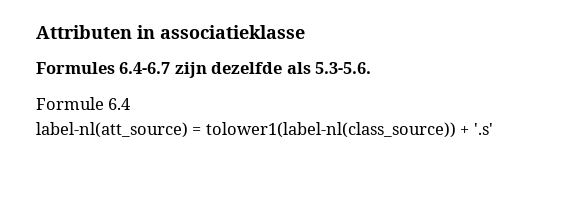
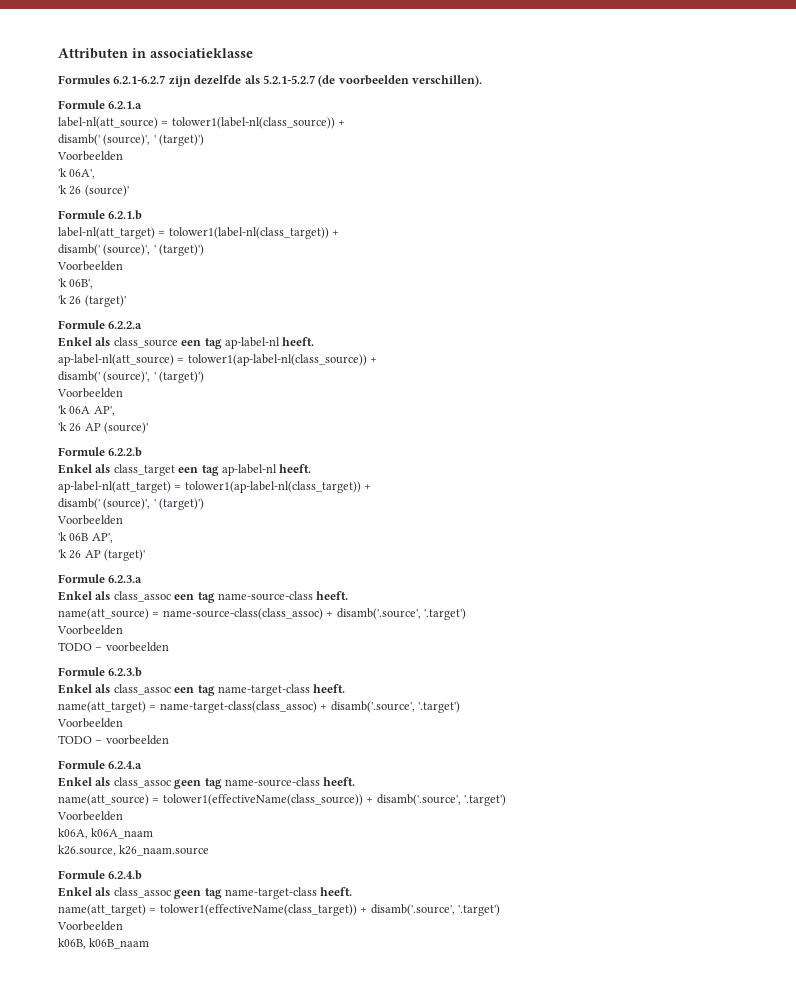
[119,62,171,74] 6.4-6.7 -> [113,75,166,84] 6.2.1-6.2.7
[315,62,372,74] [36,97,131,110] 5.3-5.6. // Formule 6.4 -> [262,75,482,87] [58,100,143,109] 5.2.1-5.2.7 (de voorbeelden verschillen). // Formule 6.2.1.a
[473,123,493,135] '.s' -> [58,134,205,146] [57,151,123,161] [58,168,96,179] [58,185,129,197] [58,210,143,220] [58,227,340,239] [58,244,205,256] [57,261,123,271] [58,278,94,289] [58,295,126,307] [58,320,143,329] [58,337,315,349] [58,354,378,366] [58,371,205,383] [57,388,123,398] [58,405,115,416] [58,422,149,434] [58,447,143,457] [58,464,312,476] [58,481,372,493] [58,498,205,510] [57,515,123,525] [58,532,113,543] [58,549,146,561] [58,574,143,583] [58,591,349,603] [58,608,466,620] [57,625,123,635] [58,642,169,652] [58,667,143,677] [58,684,346,696] [58,701,460,713] [57,718,123,728] [58,735,169,745] [58,760,143,769] [58,777,356,789] [58,794,506,806] [57,811,123,821] [58,828,154,839] [58,845,210,856] [58,870,143,880] [58,887,353,899] [58,904,500,916] [57,921,123,931] [58,938,150,949] // disamb(' (source)', ' (target)') // Voorbeelden // 'k 06A', // 'k 26 (source)' // Formule 6.2.1.b // label-nl(att_target) = tolower1(label-nl(class_target)) + // disamb(' (source)', ' (target)') // Voorbeelden // 'k 06B', // 'k 26 (target)' // Formule 6.2.2.a // Enkel als class_source een tag ap-label-nl heeft. // ap-label-nl(att_source) = tolower1(ap-label-nl(class_source)) + // disamb(' (source)', ' (target)') // Voorbeelden // 'k 06A AP', // 'k 26 AP (source)' // Formule 6.2.2.b // Enkel als class_target een tag ap-label-nl heeft. // ap-label-nl(att_target) = tolower1(ap-label-nl(class_target)) + // disamb(' (source)', ' (target)') // Voorbeelden // 'k 06B AP', // 'k 26 AP (target)' // Formule 6.2.3.a // Enkel als class_assoc een tag name-source-class heeft. // name(att_source) = name-source-class(class_assoc) + disamb('.source', '.target') // Voorbeelden // TODO – voorbeelden // Formule 6.2.3.b // Enkel als class_assoc een tag name-target-class heeft. // name(att_target) = name-target-class(class_assoc) + disamb('.source', '.target') // Voorbeelden // TODO – voorbeelden // Formule 6.2.4.a // Enkel als class_assoc geen tag name-source-class heeft. // name(att_source) = tolower1(effectiveName(class_source)) + disamb('.source', '.target') // Voorbeelden // k06A, k06A_naam // k26.source, k26_naam.source // Formule 6.2.4.b // Enkel als class_assoc geen tag name-target-class heeft. // name(att_target) = tolower1(effectiveName(class_target)) + disamb('.source', '.target') // Voorbeelden // k06B, k06B_naam

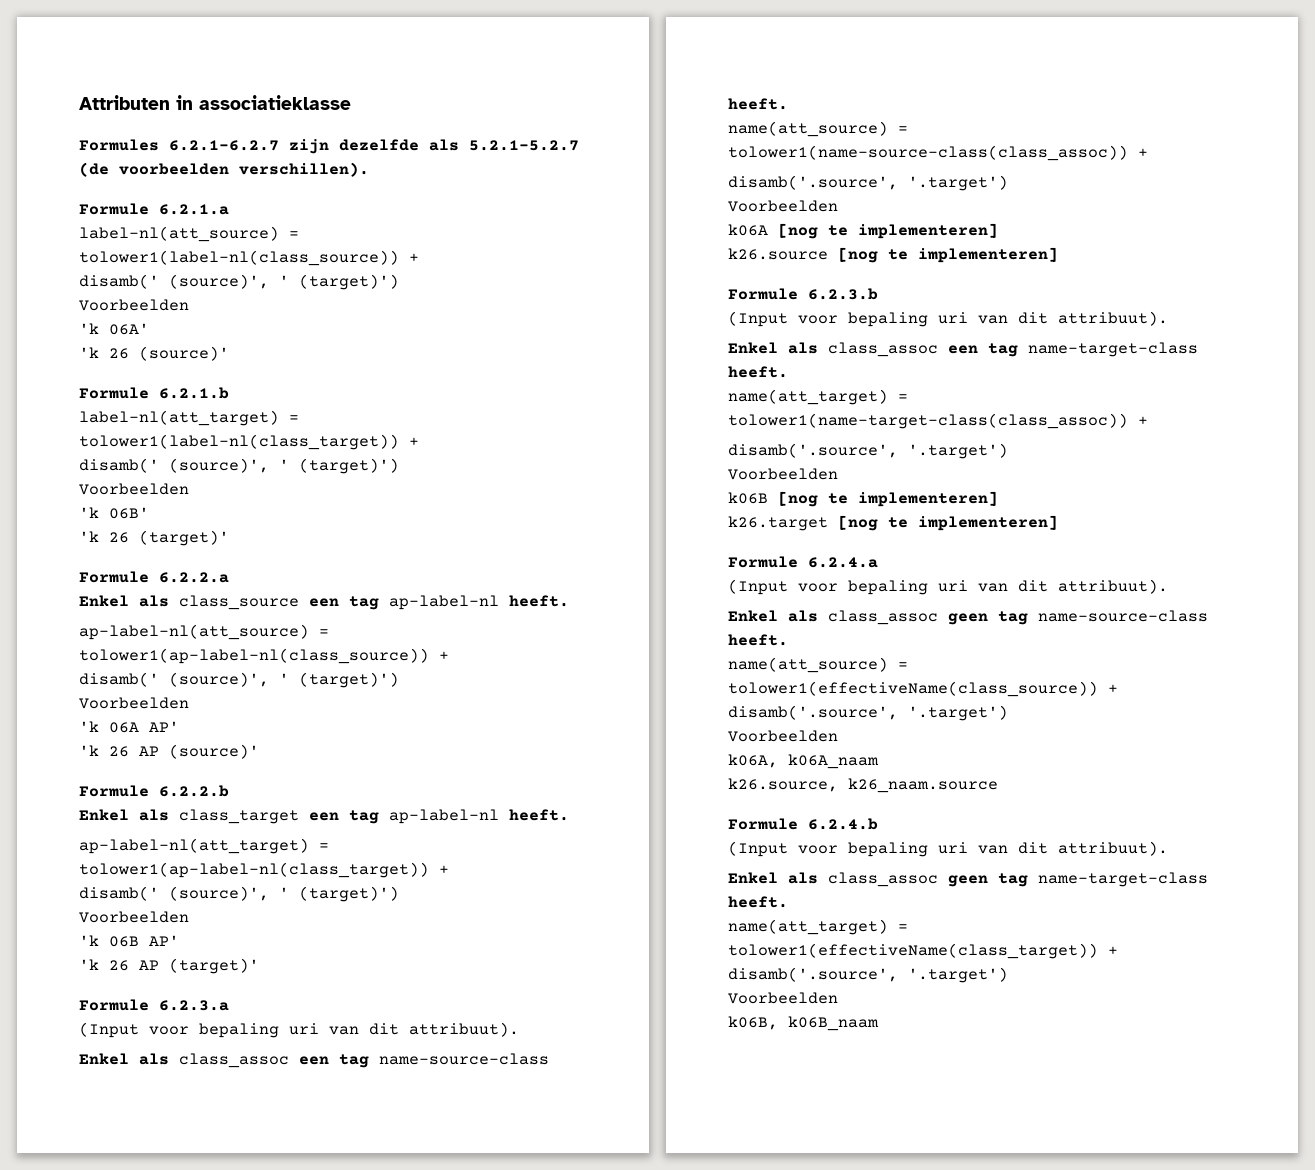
[69,169,96,179] 06A', -> [109,323,149,335] 06A'
[69,279,94,289] 06B', -> [109,507,149,519] 06B'
[93,406,115,416] AP', -> [149,721,179,732] AP'
[91,533,113,543] AP', -> [149,935,179,946] AP'
(143, 579) none -> [79,1022,519,1038] // (Input voor bepaling uri van dit attribuut).
[162,608,466,620] [57,625,123,635] [58,642,169,652] [58,667,143,677] name-source-class(class_assoc) + disamb('.source', '.target') // Voorbeelden // TODO – voorbeelden // Formule 6.2.3.b -> [728,145,1148,161] [728,175,1008,191] [728,200,838,212] [728,223,998,239] [728,247,1058,263] [728,288,878,300] [728,311,1168,327] tolower1(name-source-class(class_assoc)) + // disamb('.source', '.target') // Voorbeelden // k06A [nog te implementeren] // k26.source [nog te implementeren] // Formule 6.2.3.b // (Input voor bepaling uri van dit attribuut).
[159,701,460,713] [57,718,123,728] [58,735,169,745] [58,760,143,769] name-target-class(class_assoc) + disamb('.source', '.target') // Voorbeelden // TODO – voorbeelden // Formule 6.2.4.a -> [728,413,1148,429] [728,443,1008,459] [728,468,838,480] [728,491,998,507] [728,515,1058,531] [728,556,878,568] [728,579,1168,595] tolower1(name-target-class(class_assoc)) + // disamb('.source', '.target') // Voorbeelden // k06B [nog te implementeren] // k26.target [nog te implementeren] // Formule 6.2.4.a // (Input voor bepaling uri van dit attribuut).
(143, 875) none -> [728,841,1168,857] // (Input voor bepaling uri van dit attribuut).

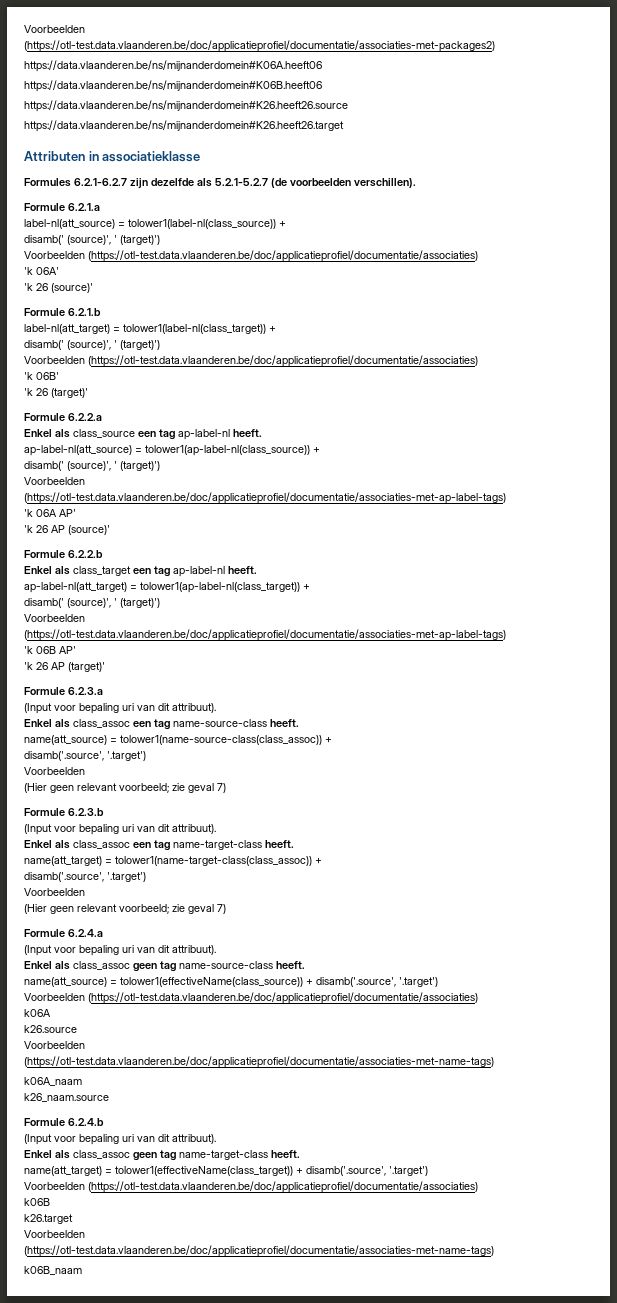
(79, 102) none -> [24,25,85,33] [24,40,495,52] [24,60,322,72] [24,80,322,92] [24,100,348,112] [24,120,344,132] Voorbeelden (https://otl-test.data.vlaanderen.be/doc/applicatieprofiel/documentatie/associaties-met-packages2) // https://data.vlaanderen.be/ns/mijnanderdomein#K06A.heeft06 // https://data.vlaanderen.be/ns/mijnanderdomein#K06B.heeft06 // https://data.vlaanderen.be/ns/mijnanderdomein#K26.heeft26.source // https://data.vlaanderen.be/ns/mijnanderdomein#K26.heeft26.target //
(189, 305) none -> [88,250,478,262] (https://otl-test.data.vlaanderen.be/doc/applicatieprofiel/documentatie/associaties)
(189, 489) none -> [88,355,478,367] (https://otl-test.data.vlaanderen.be/doc/applicatieprofiel/documentatie/associaties)
(189, 703) none -> [24,492,506,504] (https://otl-test.data.vlaanderen.be/doc/applicatieprofiel/documentatie/associaties-met-ap-label-tags)
(189, 917) none -> [24,629,506,641] (https://otl-test.data.vlaanderen.be/doc/applicatieprofiel/documentatie/associaties-met-ap-label-tags)
[728,223,998,239] [728,247,1058,263] k06A [nog te implementeren] // k26.source [nog te implementeren] -> [24,783,226,793] (Hier geen relevant voorbeeld; zie geval 7)
[728,491,998,507] [728,515,1058,531] k06B [nog te implementeren] // k26.target [nog te implementeren] -> [24,904,226,914] (Hier geen relevant voorbeeld; zie geval 7)
[728,754,778,768] // k06A, -> [88,992,478,1004] [24,1009,51,1017] [24,1025,77,1033] [24,1041,85,1049] [24,1056,494,1068] (https://otl-test.data.vlaanderen.be/doc/applicatieprofiel/documentatie/associaties) // k06A // k26.source // Voorbeelden (https://otl-test.data.vlaanderen.be/doc/applicatieprofiel/documentatie/associaties-met-name-tags) //
[728,778,838,792] k26.source, -> (82, 1081) none
[728,1016,778,1030] // k06B, -> [88,1181,478,1193] [24,1198,50,1206] [24,1214,73,1224] [24,1230,85,1238] [24,1245,494,1257] (https://otl-test.data.vlaanderen.be/doc/applicatieprofiel/documentatie/associaties) // k06B // k26.target // Voorbeelden (https://otl-test.data.vlaanderen.be/doc/applicatieprofiel/documentatie/associaties-met-name-tags) //

